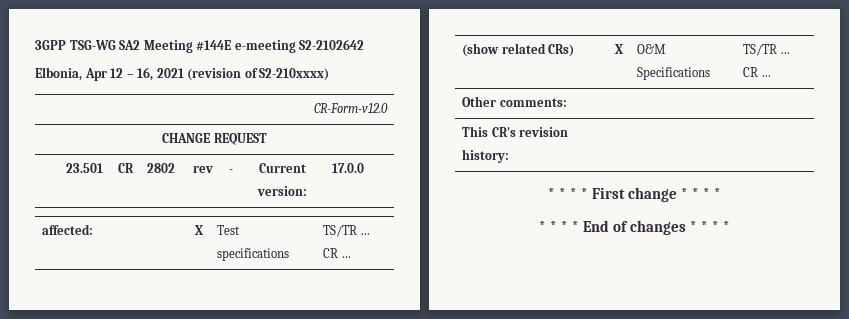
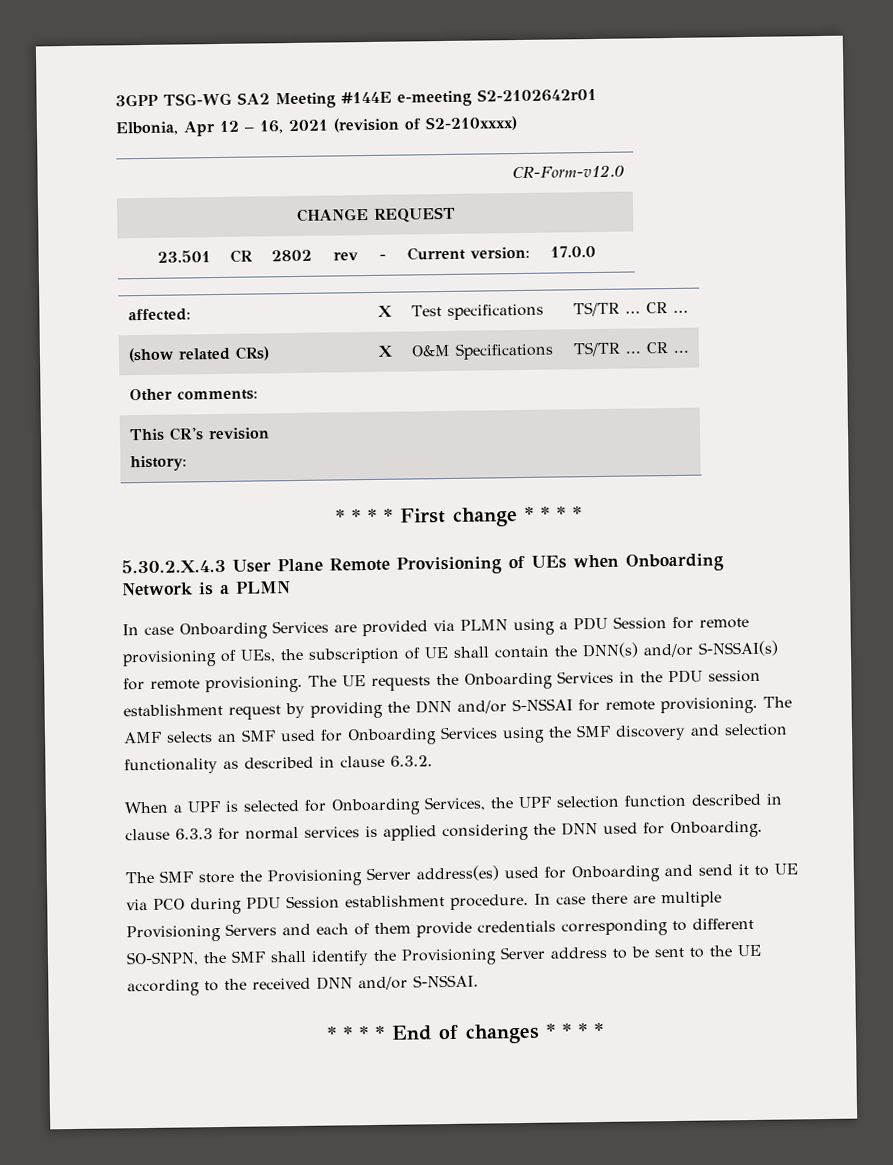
[299,39,365,50] S2-2102642 -> [477,87,597,103] S2-2102642r01
(722, 193) none -> [121,553,724,575] [121,581,291,597] [122,616,749,640] [122,640,778,668] [123,669,761,694] [123,696,792,720] [123,723,788,746] [124,755,433,775] [124,793,782,816] [125,820,763,842] [125,863,798,887] [126,891,722,915] [126,917,754,943] [126,944,761,967] [127,974,479,997] // 5.30.2.X.4.3 User Plane Remote Provisioning of UEs when Onboarding Network is a PLMN // In case Onboarding Services are provided via PLMN using a PDU Session for remote provisioning of UEs, the subscription of UE shall contain the DNN(s) and/or S-NSSAI(s) for remote provisioning. The UE requests the Onboarding Services in the PDU session establishment request by providing the DNN and/or S-NSSAI for remote provisioning. The AMF selects an SMF used for Onboarding Services using the SMF discovery and selection functionality as described in clause 6.3.2. // When a UPF is selected for Onboarding Services, the UPF selection function described in clause 6.3.3 for normal services is applied considering the DNN used for Onboarding. // The SMF store the Provisioning Server address(es) used for Onboarding and send it to UE via PCO during PDU Session establishment procedure. In case there are multiple Provisioning Servers and each of them provide credentials corresponding to different SO-SNPN, the SMF shall identify the Provisioning Server address to be sent to the UE according to the received DNN and/or S-NSSAI.

